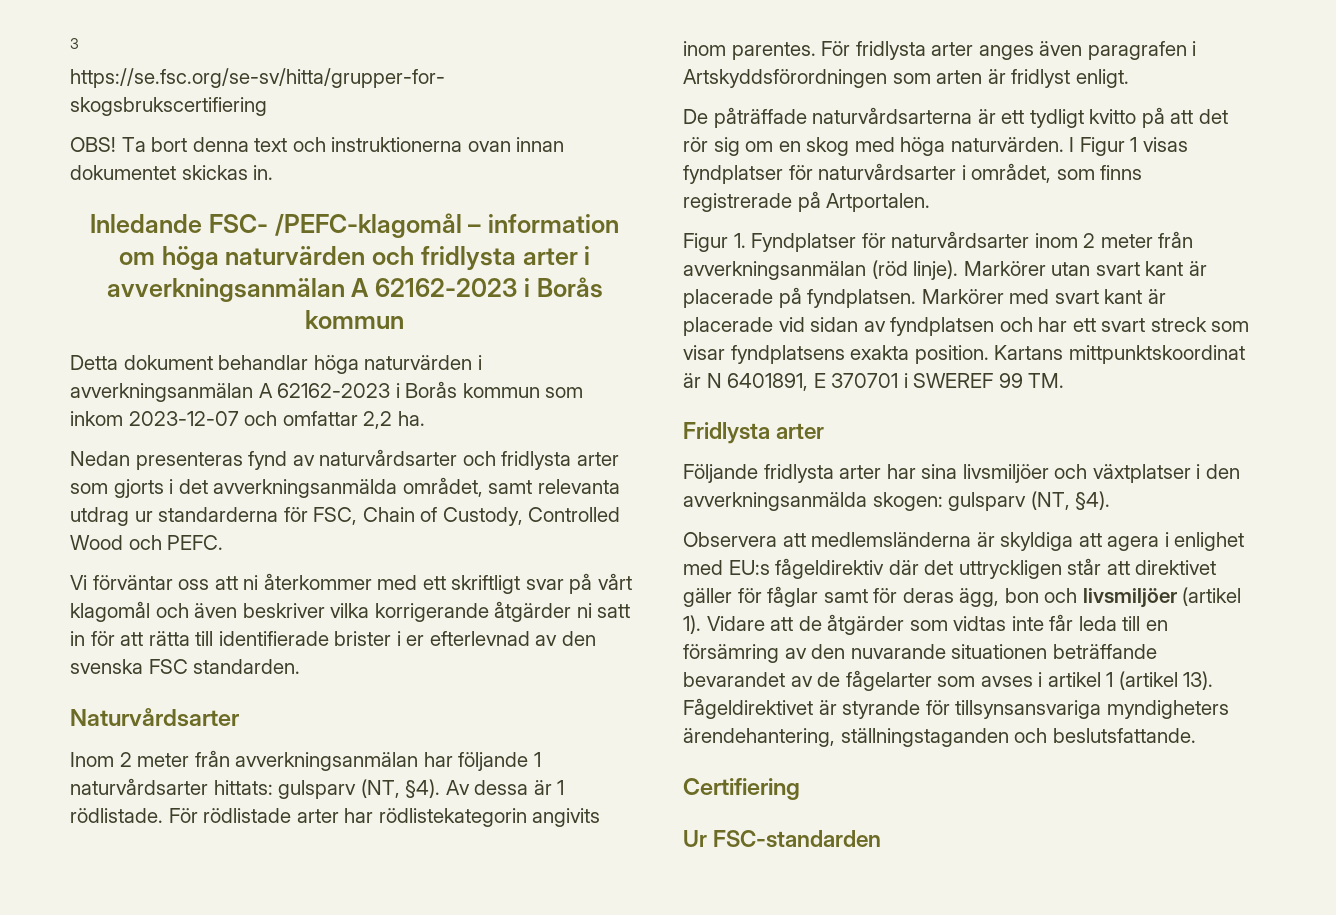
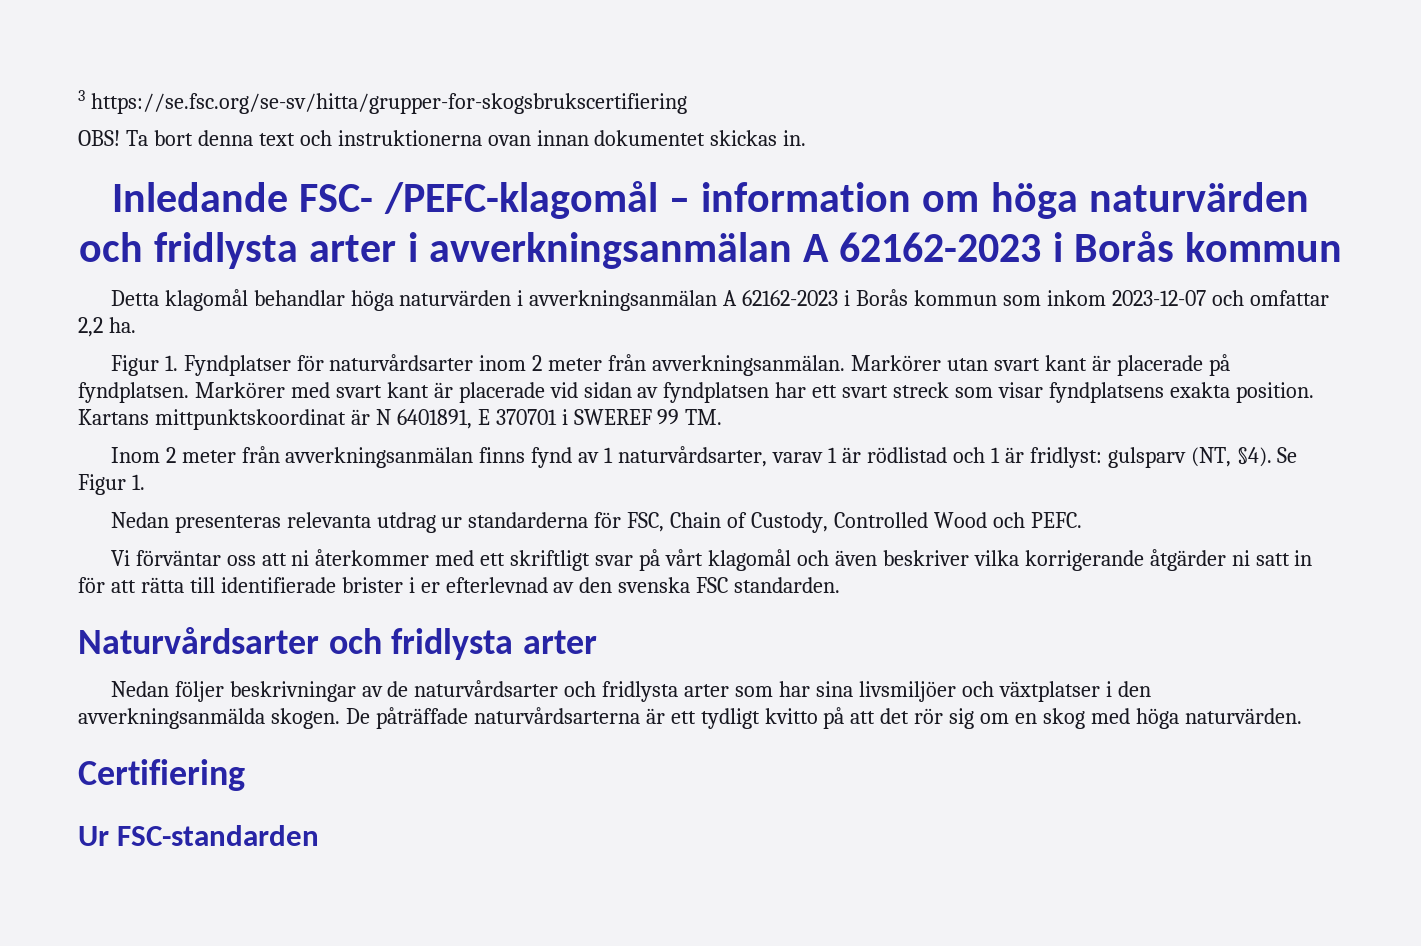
[123,355,213,370] dokument -> [164,289,248,311] klagomål
[70,449,619,470] [70,477,533,498] Nedan presenteras fynd av naturvårdsarter och fridlysta arter som gjorts i det avverkningsanmälda området, samt -> [110,354,1230,376] [78,382,1314,403] [78,409,723,430] [110,446,1298,468] [78,474,145,495] [110,512,281,533] Figur 1. Fyndplatser för naturvårdsarter inom 2 meter från avverkningsanmälan. Markörer utan svart kant är placerade på fyndplatsen. Markörer med svart kant är placerade vid sidan av fyndplatsen har ett svart streck som visar fyndplatsens exakta position. Kartans mittpunktskoordinat är N 6401891, E 370701 i SWEREF 99 TM. // Inom 2 meter från avverkningsanmälan finns fynd av 1 naturvårdsarter, varav 1 är rödlistad och 1 är fridlyst: gulsparv (NT, §4). Se Figur 1. // Nedan presenteras
[70,750,541,771] [70,778,565,799] [70,808,601,827] [683,41,1197,60] [683,69,1129,88] // Inom 2 meter från avverkningsanmälan har följande 1 naturvårdsarter hittats: gulsparv (NT, §4). Av dessa är 1 rödlistade. För rödlistade arter har rödlistekategorin angivits inom parentes. För fridlysta arter anges även paragrafen i Artskyddsförordningen som arten är fridlyst enligt. // -> [328,628,598,660] [110,680,1151,702] [78,708,340,729] och fridlysta arter // Nedan följer beskrivningar av de naturvårdsarter och fridlysta arter som har sina livsmiljöer och växtplatser i den avverkningsanmälda skogen.
[1069,137,1188,156] [683,163,1143,184] [683,191,931,212] [683,231,1194,252] [683,260,1207,280] [683,287,1166,308] [683,317,1250,336] [683,345,1245,364] [683,373,1065,391] [683,422,825,444] [683,464,1240,483] [683,491,1111,511] [683,532,1245,551] [683,558,1217,579] [683,586,1242,608] [683,614,1168,635] [683,644,1157,663] [683,670,1214,691] [683,698,1229,719] [683,728,1196,747] I Figur 1 visas fyndplatser för naturvårdsarter i området, som finns registrerade på Artportalen. // Figur 1. Fyndplatser för naturvårdsarter inom 2 meter från avverkningsanmälan (röd linje). Markörer utan svart kant är placerade på fyndplatsen. Markörer med svart kant är placerade vid sidan av fyndplatsen och har ett svart streck som visar fyndplatsens exakta position. Kartans mittpunktskoordinat är N 6401891, E 370701 i SWEREF 99 TM. // Fridlysta arter // Följande fridlysta arter har sina livsmiljöer och växtplatser i den avverkningsanmälda skogen: gulsparv (NT, §4). // Observera att medlemsländerna är skyldiga att agera i enlighet med EU:s fågeldirektiv där det uttryckligen står att direktivet gäller för fåglar samt för deras ägg, bon och livsmiljöer (artikel 1). Vidare att de åtgärder som vidtas inte får leda till en försämring av den nuvarande situationen beträffande bevarandet av de fågelarter som avses i artikel 1 (artikel 13). Fågeldirektivet är styrande för tillsynsansvariga myndigheters ärendehantering, ställningstaganden och beslutsfattande. -> (1302, 716) none

